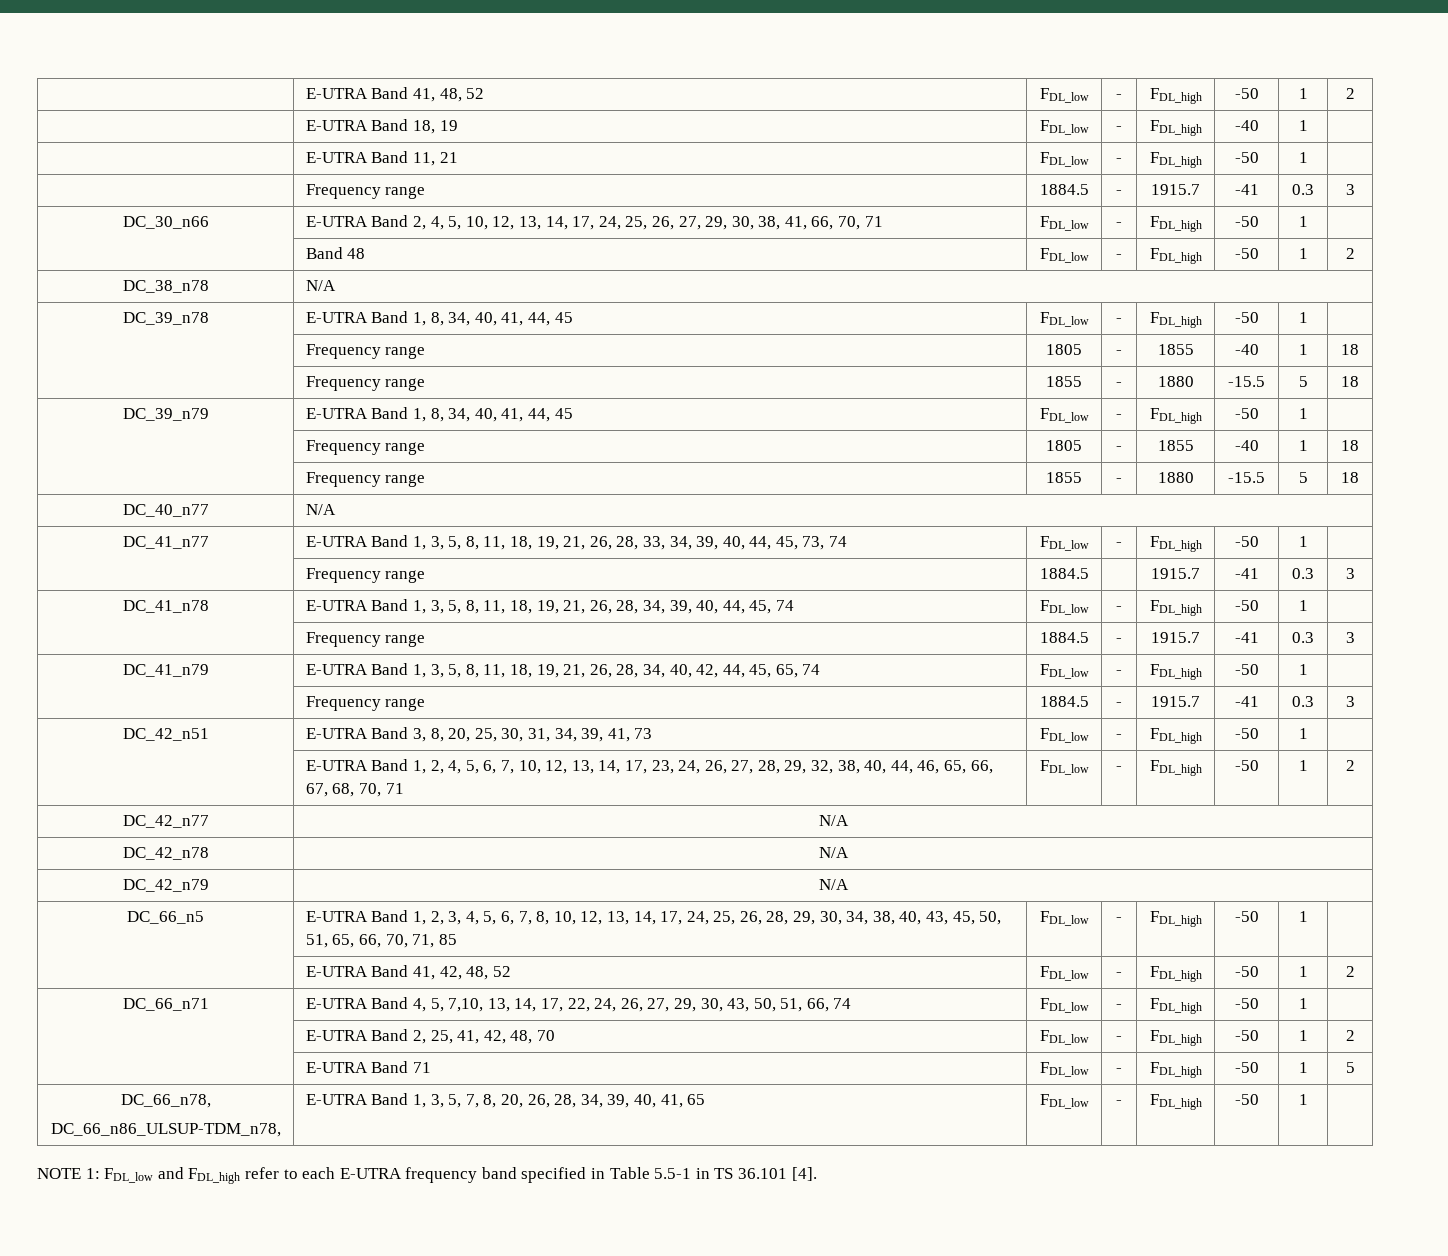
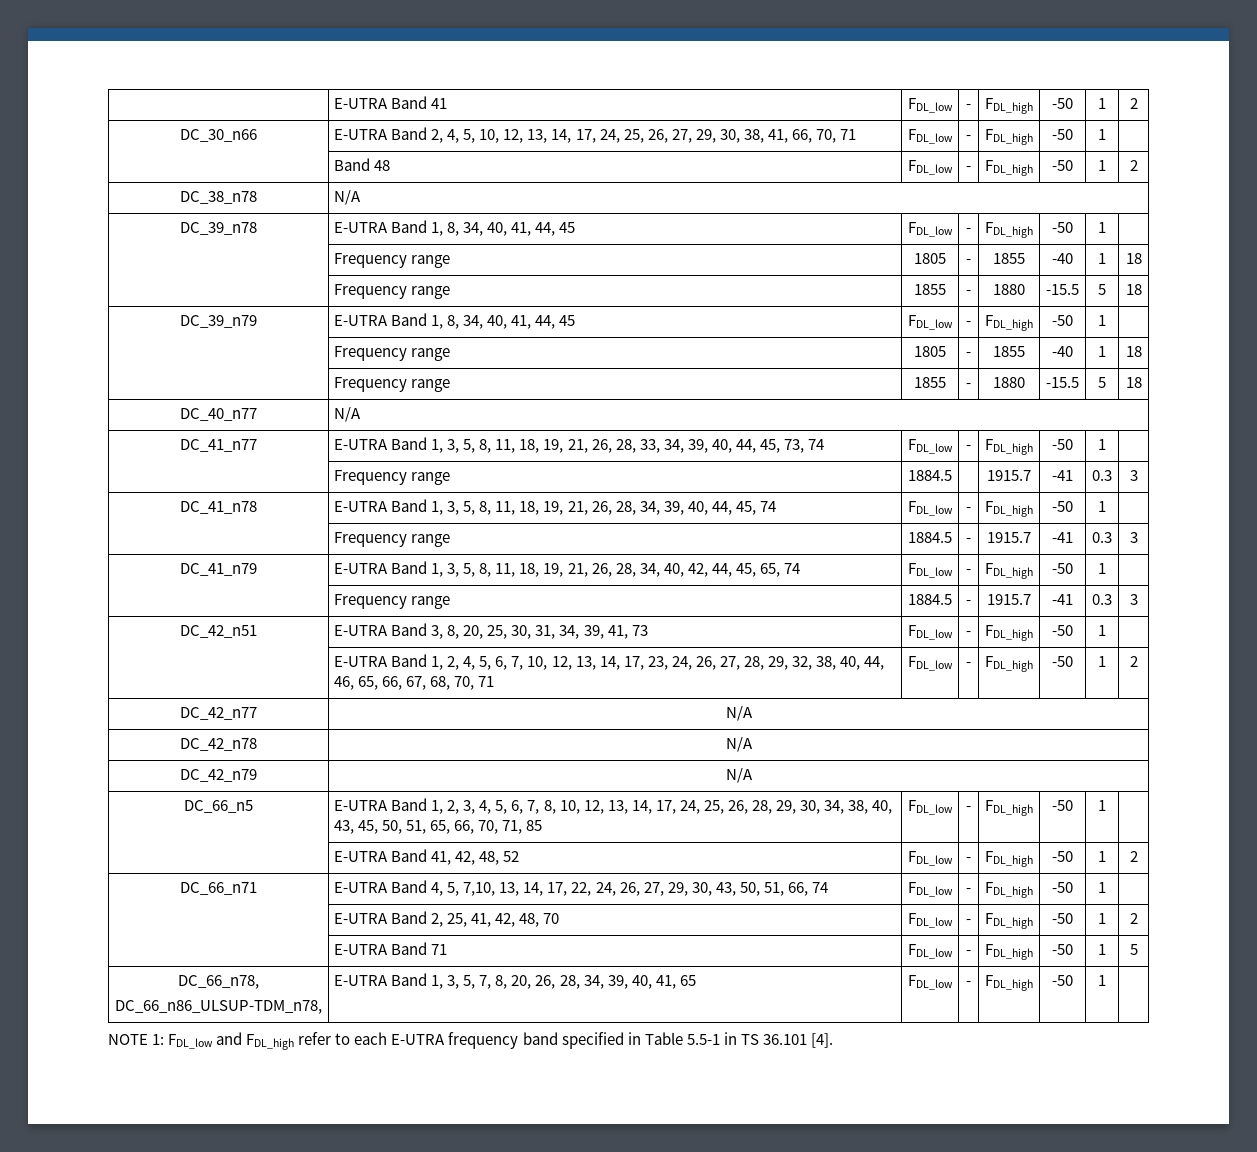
[305,87,485,102] [1039,88,1089,103] [1116,94,1122,99] [1149,88,1202,104] [1234,88,1259,99] [1298,88,1308,99] [1345,88,1355,99] [305,119,458,134] [1039,120,1089,135] [1116,126,1122,131] [1149,120,1202,136] [1234,120,1259,131] [1298,120,1308,131] [305,151,458,166] [1039,152,1089,167] [1116,158,1122,163] [1149,152,1202,168] [1234,152,1259,163] [1298,152,1308,163] [305,184,426,199] [1039,184,1089,195] [1116,190,1122,195] [1151,184,1200,195] [1234,184,1259,195] [1292,184,1314,195] [1345,184,1355,195] | E-UTRA Band 41, 48, 52 | FDL_low | - | FDL_high | -50 | 1 | 2 // | E-UTRA Band 18, 19 | FDL_low | - | FDL_high | -40 | 1 | // | E-UTRA Band 11, 21 | FDL_low | - | FDL_high | -50 | 1 | // | Frequency range | 1884.5 | - | 1915.7 | -41 | 0.3 | 3 -> [334,96,448,109] [908,98,953,113] [966,104,971,109] [985,98,1033,114] [1052,98,1073,109] [1098,98,1106,109] [1129,98,1138,109] | E-UTRA Band 41 | FDL_low | - | FDL_high | -50 | 1 | 2

